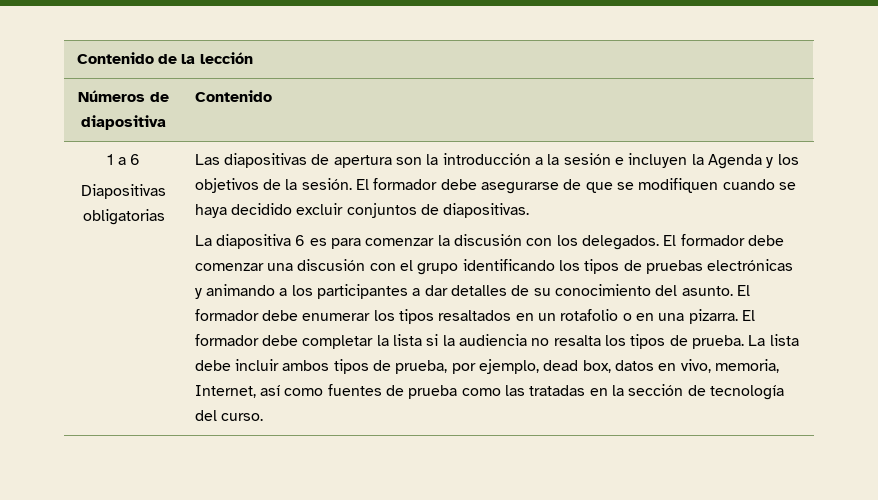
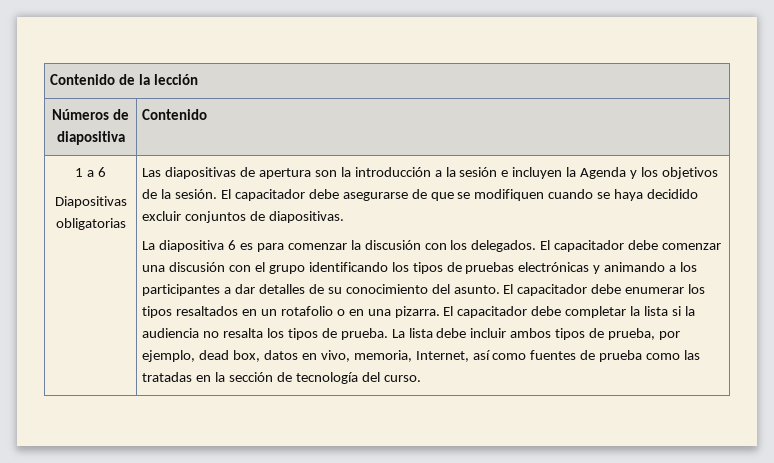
[373,178,438,190] formador -> [234,189,305,201] capacitador
[680,234,745,246] formador -> [554,240,625,252] capacitador
[194,309,259,321] formador -> [517,284,588,296] capacitador
[194,334,259,346] formador -> [457,306,528,318] capacitador

